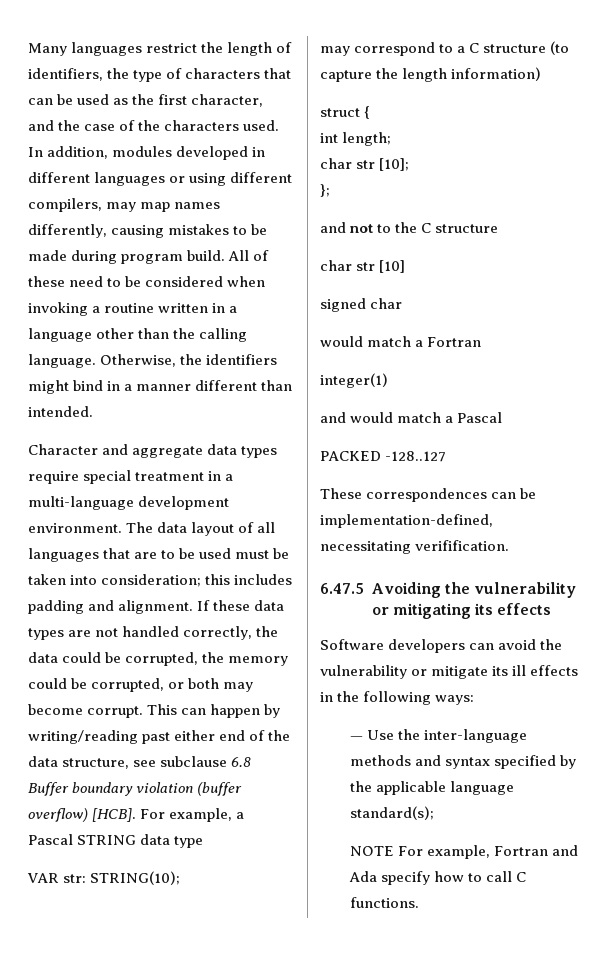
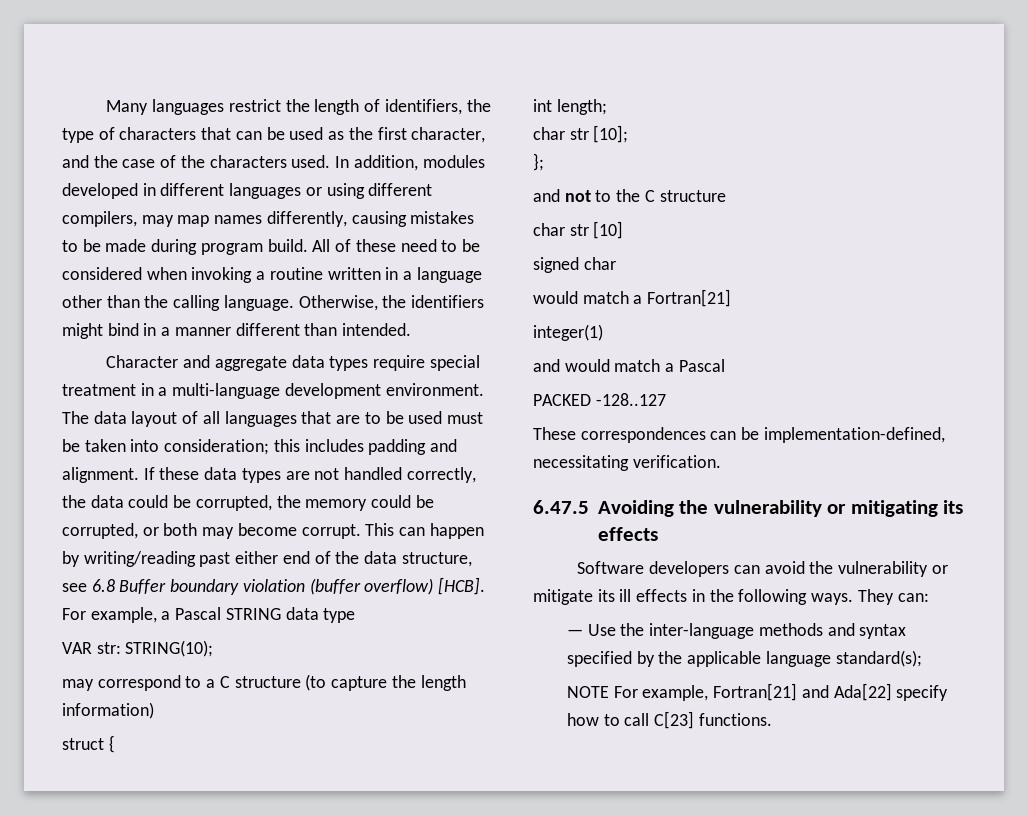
[160,756,228,767] subclause -> (87, 587) none
[427,337,482,347] Fortran -> [647,289,732,307] Fortran[21]
[415,540,510,551] verifification. -> [632,455,721,468] verification.
[435,695,475,705] ways: -> [811,589,929,605] ways. They can:
[493,845,578,856] [348,871,377,882] Fortran and Ada -> [713,683,892,701] Fortran[21] and Ada[22]
[515,872,526,882] C -> [654,711,695,729] C[23]

